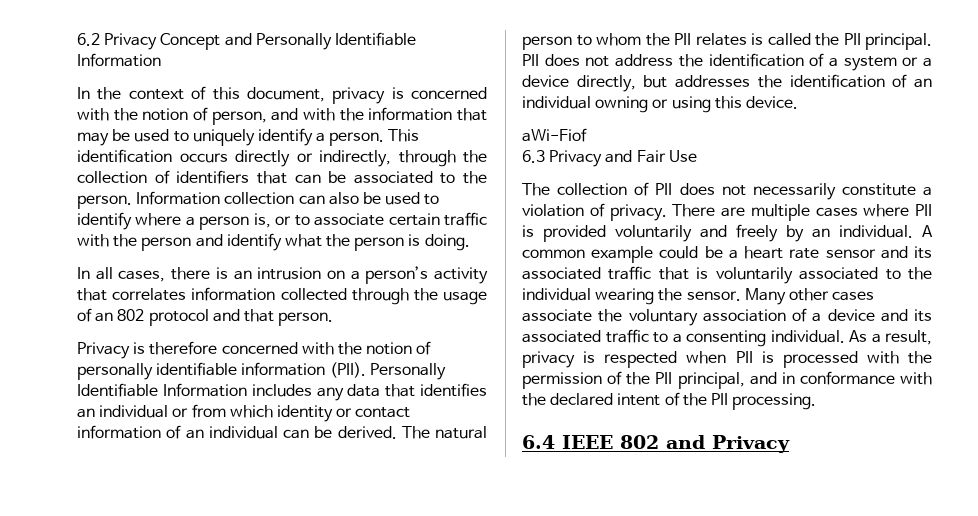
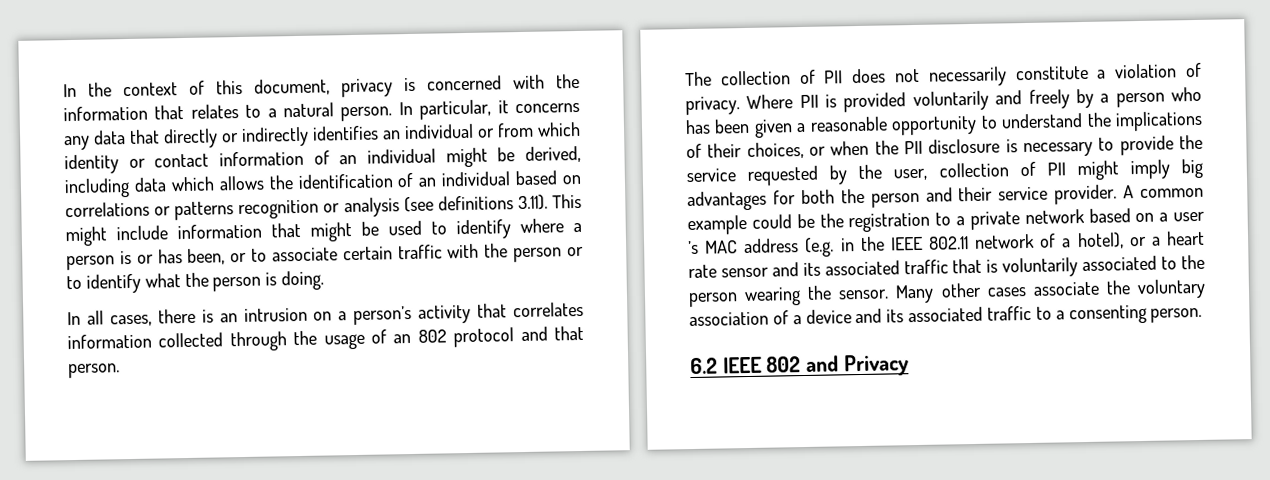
[77,32,416,50] [77,53,161,67] 6.2 Privacy Concept and Personally Identifiable Information // -> (63, 90) none
[142,107,488,125] [77,128,420,146] [77,149,487,167] [77,170,487,184] [77,191,359,209] notion of person, and with the information that may be used to uniquely identify a person. This identification occurs directly or indirectly, through the collection of identifiers that can be associated to the person. Information collection can also -> [63,99,580,122] [64,121,581,151] [64,145,581,175] [64,170,581,199] [65,193,582,221] [65,222,352,247] information that relates to a natural person. In particular, it concerns any data that directly or indirectly identifies an individual or from which identity or contact information of an individual might be derived, including data which allows the identification of an individual based on correlations or patterns recognition or analysis (see definitions 3.11). This might include information that might
[253,213,271,228] is, -> [119,248,226,265] is or has been,
[195,234,223,247] and -> [567,246,585,257] [66,275,82,290] or to
[77,341,432,359] [77,362,446,380] [77,383,487,401] [77,404,411,422] [77,425,487,439] [522,33,932,50] [522,53,932,71] [522,74,932,92] [522,96,798,113] [522,128,587,142] [522,150,697,167] // Privacy is therefore concerned with the notion of personally identifiable information (PII). Personally Identifiable Information includes any data that identifies an individual or from which identity or contact information of an individual can be derived. The natural person to whom the PII relates is called the PII principal. PII does not address the identification of a system or a device directly, but addresses the identification of an individual owning or using this device. // aWi-Fiof // 6.3 Privacy and Fair Use -> (120, 371) none
[672,204,910,221] There are multiple cases where -> [746,94,794,109] Where
[812,225,913,238] an individual. -> [1100,86,1202,108] [685,110,1203,138] [686,134,1203,160] [686,158,1203,186] [687,184,1118,212] a person who has been given a reasonable opportunity to understand the implications of their choices, or when the PII disclosure is necessary to provide the service requested by the user, collection of PII might imply big advantages for both the person and their service provider.
(723, 252) none -> [819,208,1205,233] [688,232,1147,257] the registration to a private network based on a user ’s MAC address (e.g. in the IEEE 802.11 network of a hotel), or
[522,288,591,301] individual -> [688,292,738,308] person
[770,330,932,345] [522,351,932,368] [522,371,932,389] [522,392,817,410] [522,435,555,449] individual. As a result, privacy is respected when PII is processed with the permission of the PII principal, and in conformance with the declared intent of the PII processing. // 6.4 -> [1150,307,1203,323] [690,357,718,375] person. // 6.2

